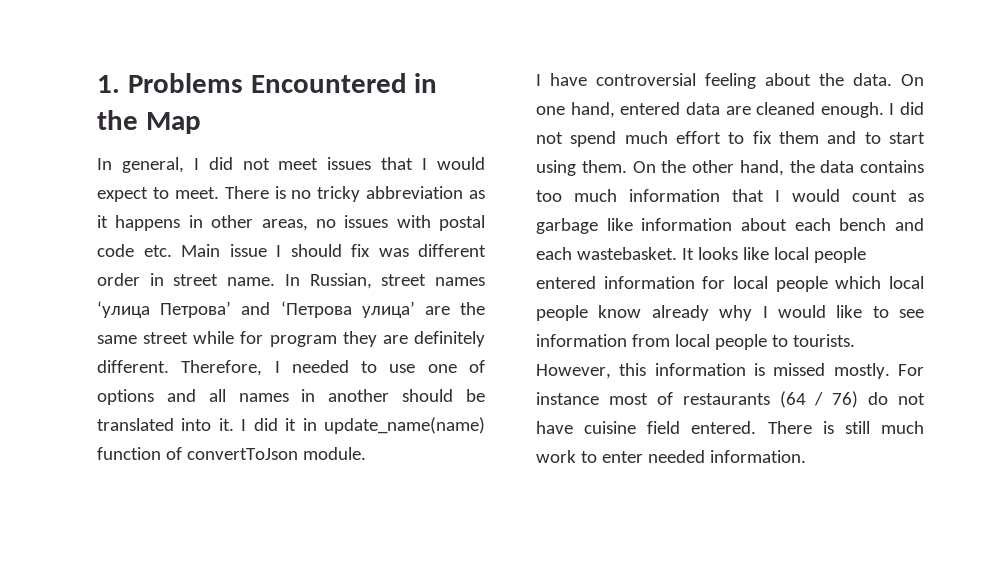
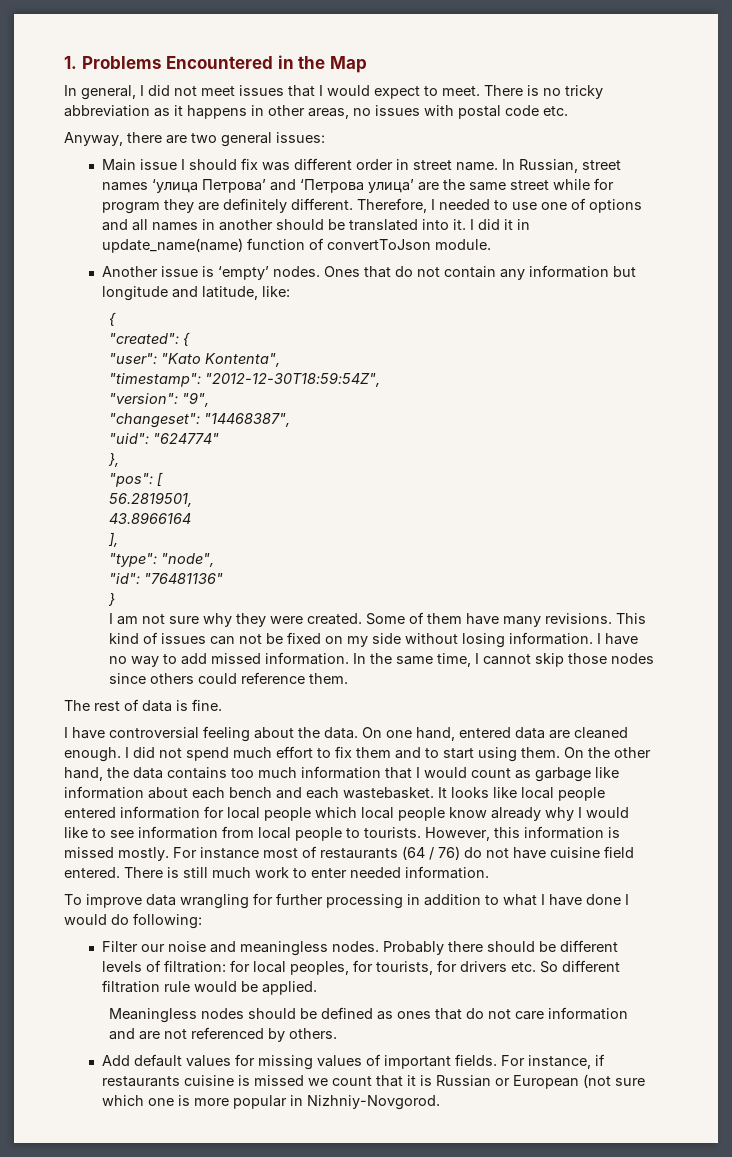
(172, 251) none -> [64,132,325,147] // Anyway, there are two general issues: //
(366, 453) none -> [102,265,637,280] [102,286,291,301] [108,312,116,326] [108,332,190,346] [108,353,280,367] [108,372,380,387] [108,392,209,407] [108,413,290,428] [108,433,219,444] [107,452,119,467] [108,472,163,487] [108,492,192,507] [108,512,191,524] [107,532,118,547] [108,553,214,567] [108,573,223,584] [107,592,115,606] [108,612,646,627] [108,632,638,648] [108,652,654,667] [108,672,348,684] [64,699,222,712] // Another issue is ‘empty’ nodes. Ones that do not contain any information but longitude and latitude, like: // { // "created": { // "user": "Kato Kontenta", // "timestamp": "2012-12-30T18:59:54Z", // "version": "9", // "changeset": "14468387", // "uid": "624774" // }, // "pos": [ // 56.2819501, // 43.8966164 // ], // "type": "node", // "id": "76481136" // } // I am not sure why they were created. Some of them have many revisions. This kind of issues can not be fixed on my side without losing information. I have no way to add missed information. In the same time, I cannot skip those nodes since others could reference them. // The rest of data is fine.
(806, 456) none -> [64,893,629,909] [64,913,202,929] [102,940,619,956] [102,960,621,975] [102,980,318,995] [108,1007,628,1023] [108,1027,337,1042] [102,1054,606,1070] [102,1074,646,1089] [102,1095,441,1110] // To improve data wrangling for further processing in addition to what I have done I would do following: // Filter our noise and meaningless nodes. Probably there should be different levels of filtration: for local peoples, for tourists, for drivers etc. So different filtration rule would be applied. // Meaningless nodes should be defined as ones that do not care information and are not referenced by others. // Add default values for missing values of important fields. For instance, if restaurants cuisine is missed we count that it is Russian or European (not sure which one is more popular in Nizhniy-Novgorod.

